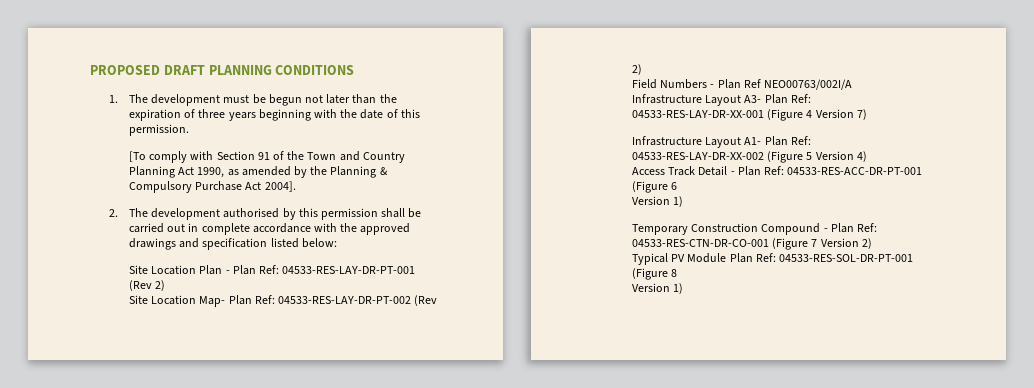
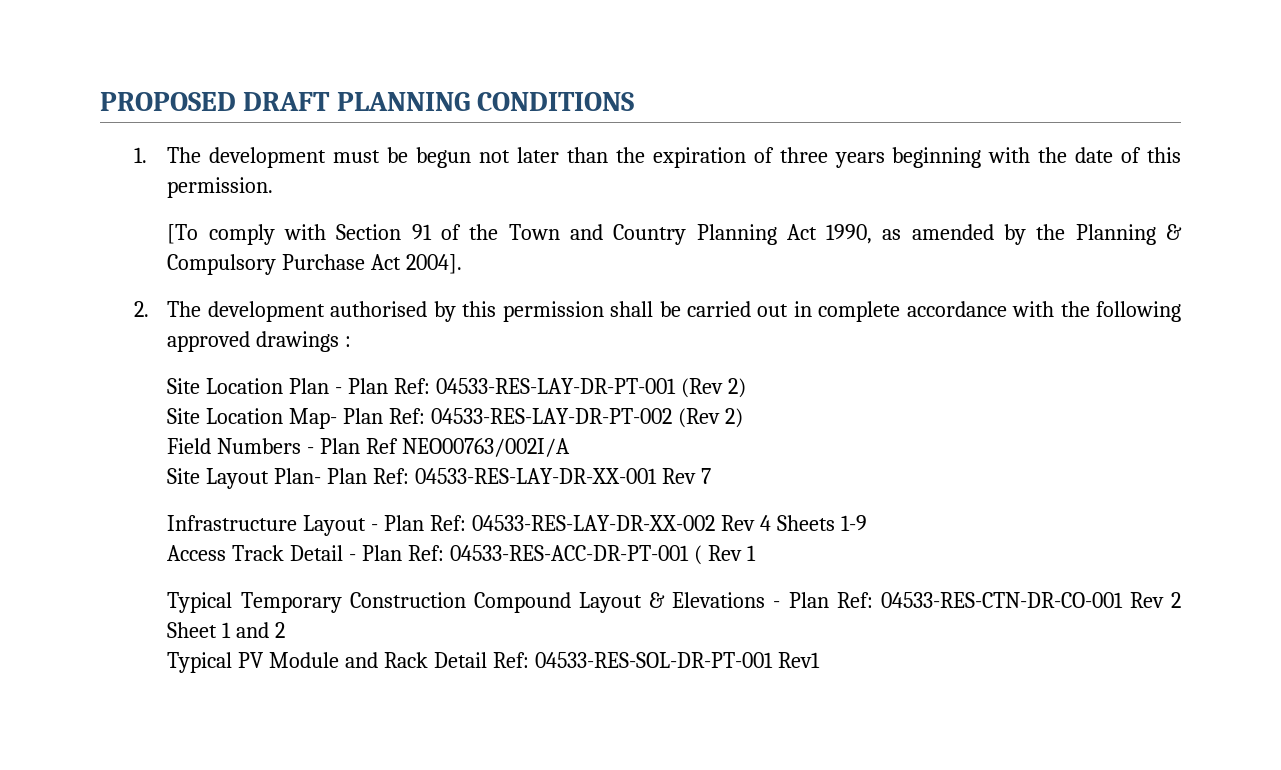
(358, 227) none -> [1096,301,1181,322] following
[179,238,337,250] and specification listed below: -> [345,336,352,347] :
[631,94,811,106] [631,109,867,121] [631,136,762,148] Infrastructure Layout A3- Plan Ref: 04533-RES-LAY-DR-XX-001 (Figure 4 Version 7) // Infrastructure Layout A1- -> [167,468,712,489] [167,515,379,536] Site Layout Plan- Plan Ref: 04533-RES-LAY-DR-XX-001 Rev 7 // Infrastructure Layout -
[767,151,867,163] (Figure 5 Version 4) -> [721,515,867,531] Rev 4 Sheets 1-9
[631,181,678,193] [631,196,684,207] [631,223,877,235] [631,238,872,250] [631,253,913,265] [631,268,678,280] [631,283,684,294] (Figure 6 // Version 1) // Temporary Construction Compound - Plan Ref: 04533-RES-CTN-DR-CO-001 (Figure 7 Version 2) // Typical PV Module Plan Ref: 04533-RES-SOL-DR-PT-001 (Figure 8 // Version 1) -> [694,545,756,565] [167,592,1181,613] [167,622,286,638] [167,652,821,673] ( Rev 1 // Typical Temporary Construction Compound Layout & Elevations - Plan Ref: 04533-RES-CTN-DR-CO-001 Rev 2 Sheet 1 and 2 // Typical PV Module and Rack Detail Ref: 04533-RES-SOL-DR-PT-001 Rev1

